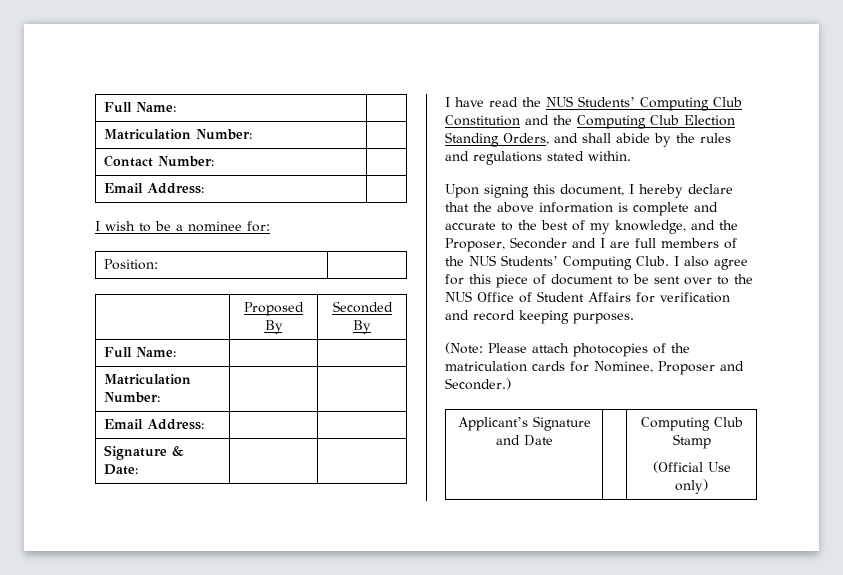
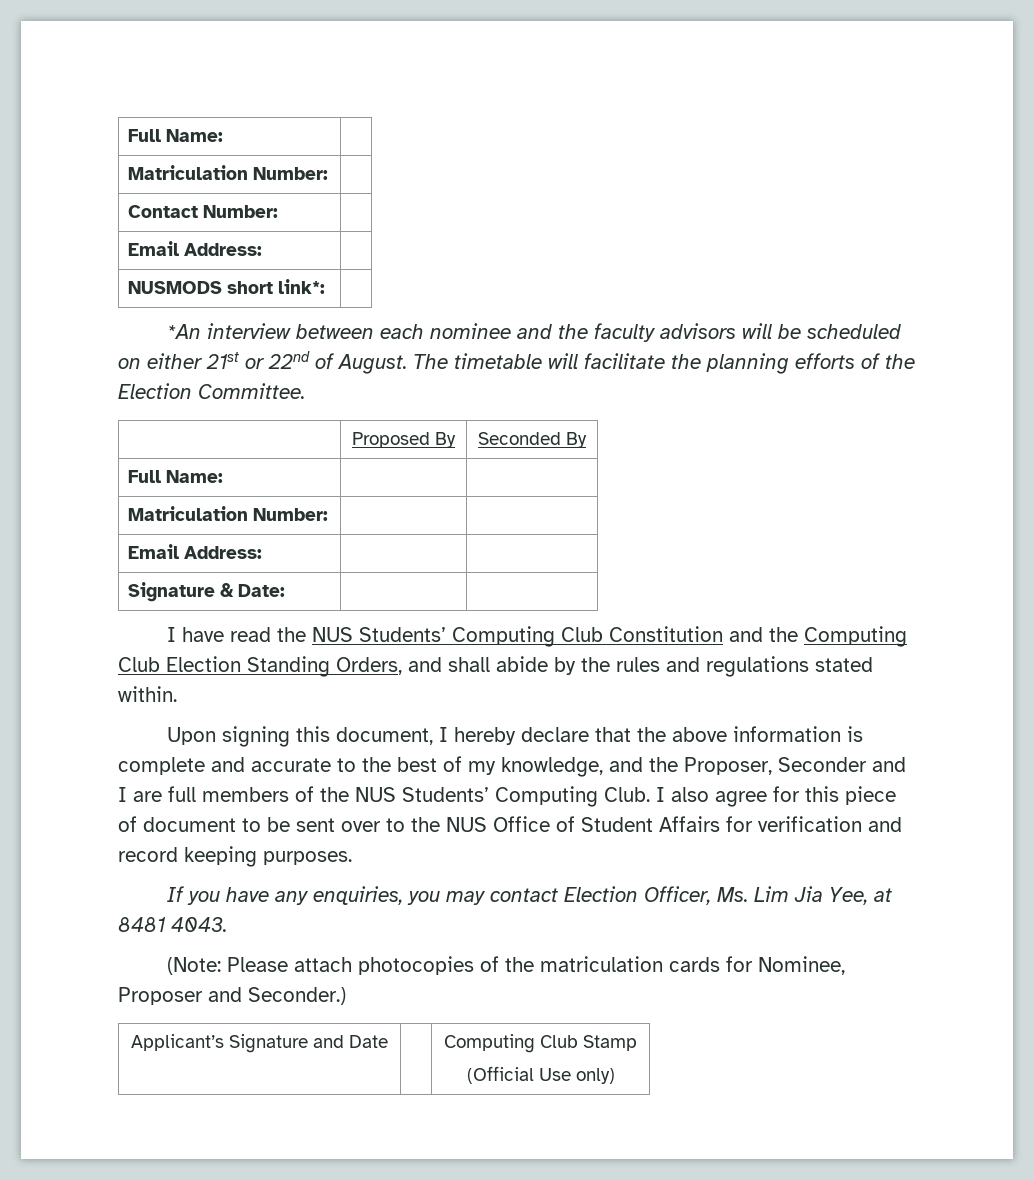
[95,221,270,232] [103,259,158,270] // I wish to be a nominee for: // Position: | -> [128,279,326,294] [167,323,902,342] [118,351,915,374] [118,383,305,399] // NUSMODS short link*: | // *An interview between each nominee and the faculty advisors will be scheduled on either 21st or 22nd of August. The timetable will facilitate the planning efforts of the Election Committee.
(634, 318) none -> [167,886,893,905] [118,917,227,932] // If you have any enquiries, you may contact Election Officer, Ms. Lim Jia Yee, at 8481 4043.

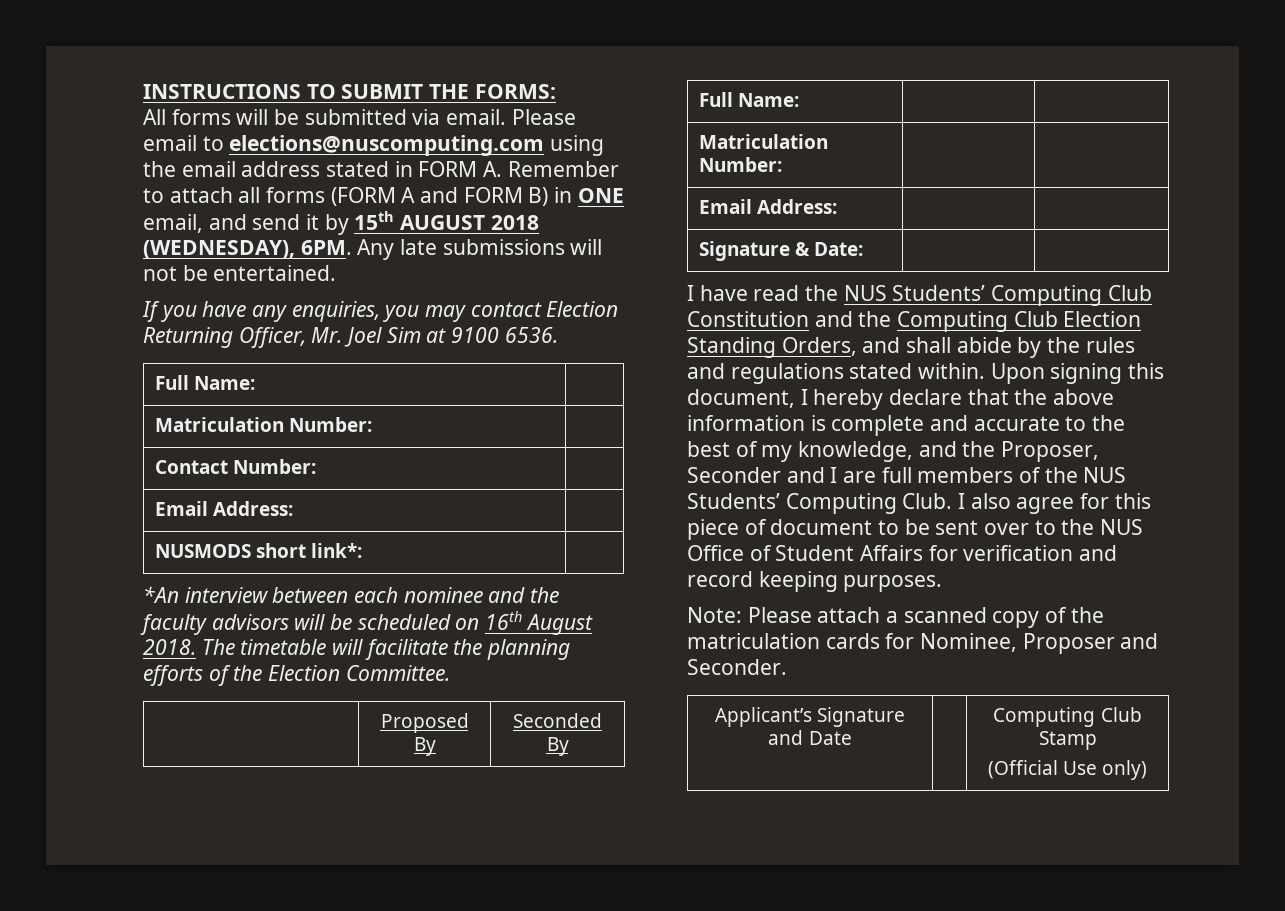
(128, 135) none -> [143,84,556,99] [143,109,576,125] [143,135,605,156] [143,161,619,177] [143,187,624,206] [143,211,539,235] [143,239,603,260] [143,265,337,281] [142,301,619,322] [143,327,558,348] INSTRUCTIONS TO SUBMIT THE FORMS: // All forms will be submitted via email. Please email to elections@nuscomputing.com using the email address stated in FORM A. Remember to attach all forms (FORM A and FORM B) in ONE email, and send it by 15th AUGUST 2018 (WEDNESDAY), 6PM. Any late submissions will not be entertained. // If you have any enquiries, you may contact Election Returning Officer, Mr. Joel Sim at 9100 6536. //
[147,351,407,374] either 21st or 22nd of August. -> [485,611,593,635] [143,639,196,655] 16th August 2018.
(177, 694) // -> (986, 371) none
[167,886,893,905] [118,917,227,932] [167,956,475,975] If you have any enquiries, you may contact Election Officer, Ms. Lim Jia Yee, at 8481 4043. // (Note: Please attach photocopies -> [687,607,1040,628] Note: Please attach a scanned copy
[248,987,346,1005] Seconder.) -> [687,659,787,675] Seconder.

